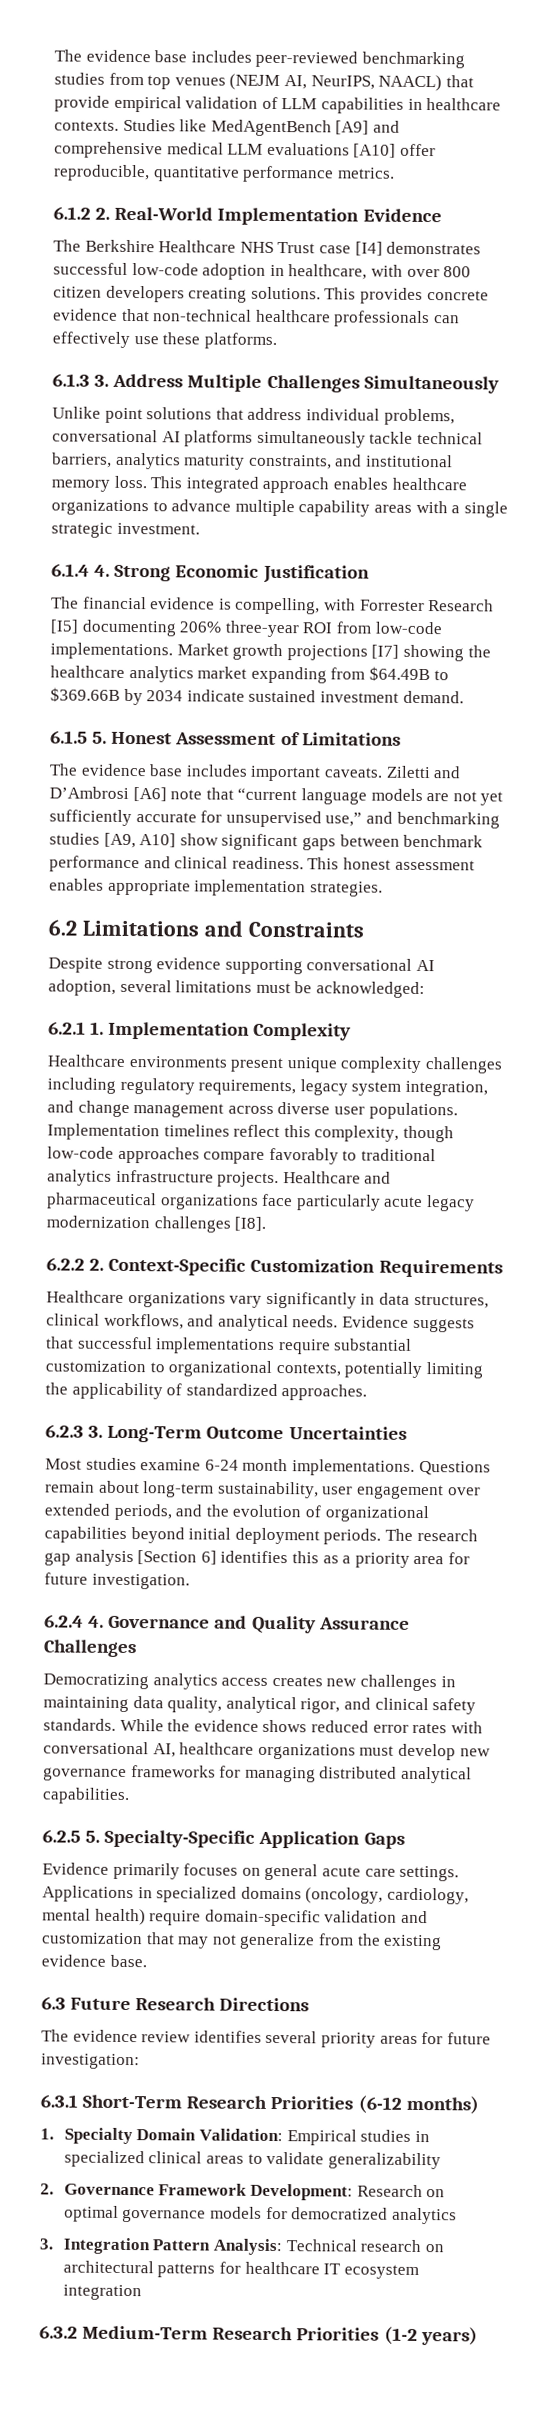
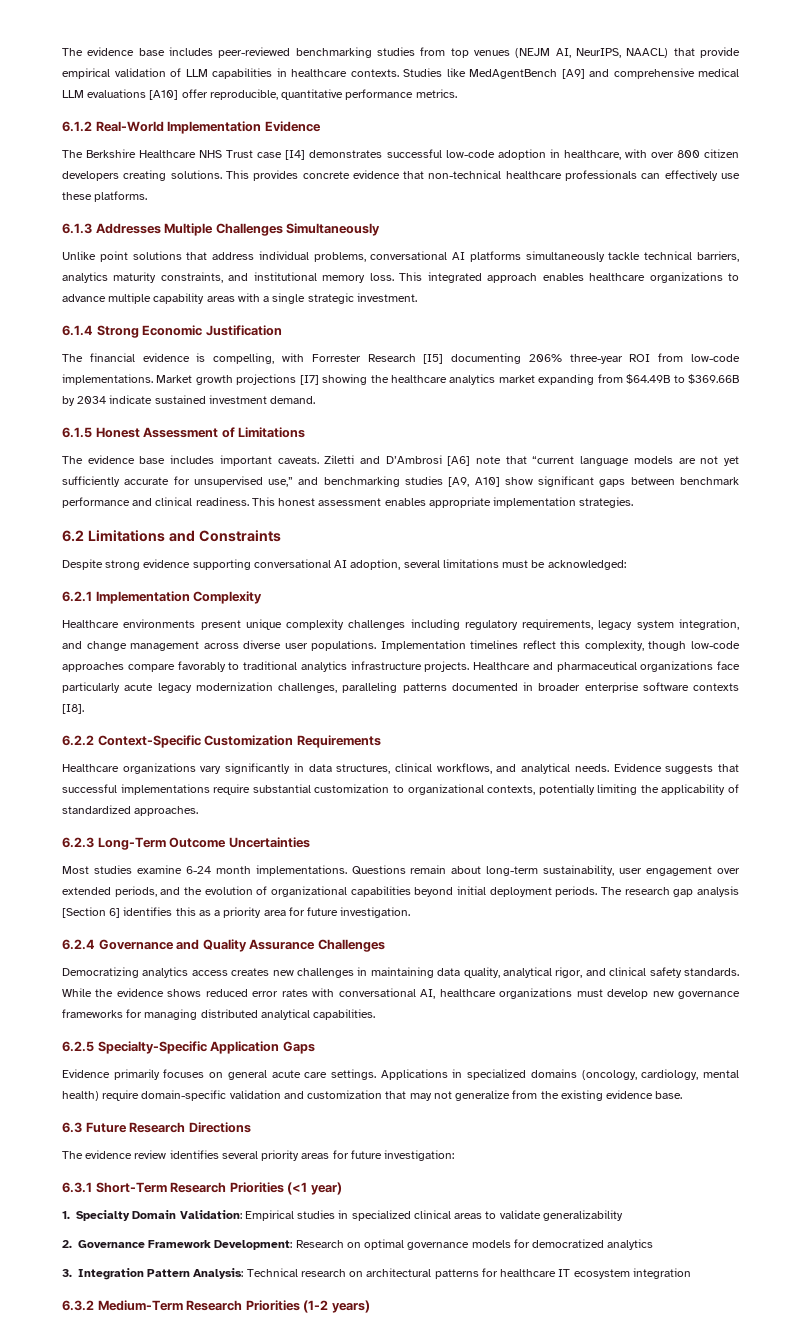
[95,207,111,220] 2. -> (92, 126) none
[94,373,184,388] 3. Address -> [95,223,161,234] Addresses
[94,564,111,577] 4. -> (93, 330) none
[92,731,108,744] 5. -> (92, 432) none
[90,1021,105,1035] 1. -> (92, 596) none
[153,1216,231,1233] challenges -> [278,682,739,693] challenges, paralleling patterns documented in broader enterprise software contexts
[89,1258,105,1271] 2. -> (94, 740) none
[88,1425,104,1438] 3. -> (94, 842) none
[88,1615,105,1628] 4. -> (95, 944) none
[85,1830,101,1843] 5. -> (94, 1046) none
[357,2095,479,2115] (6-12 months) -> [287,1182,342,1195] (<1 year)

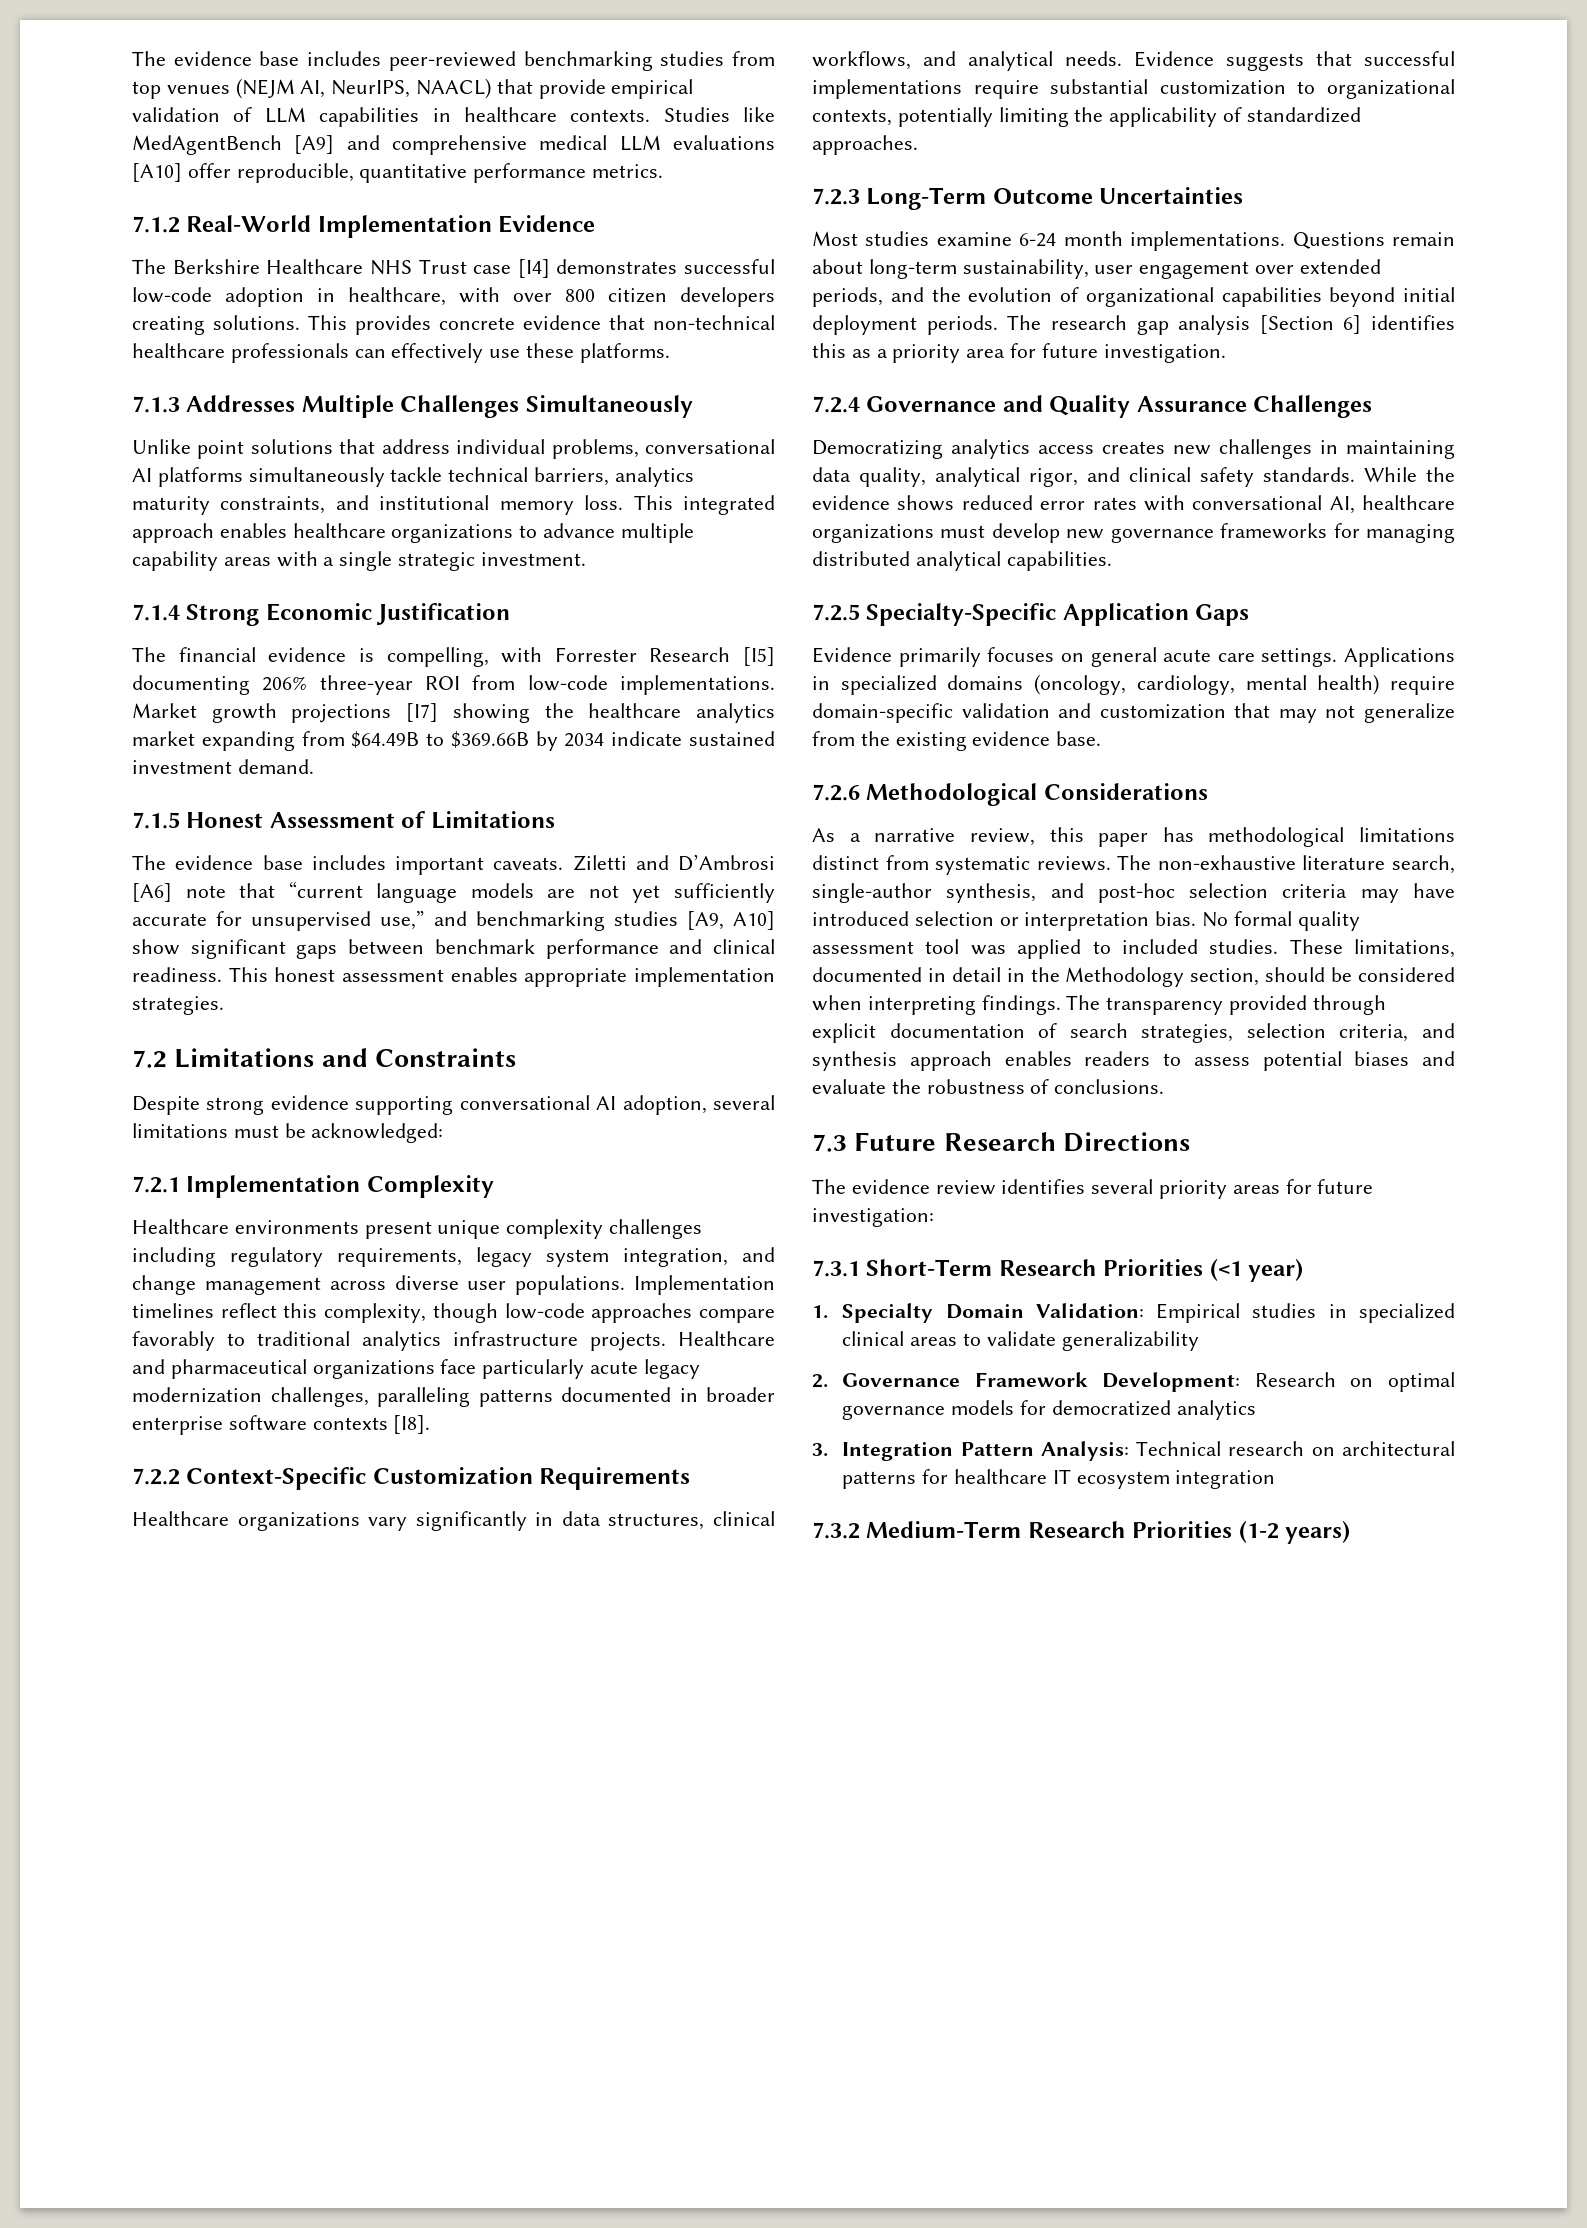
[62,121,92,132] 6.1.2 -> [132,216,180,233] 7.1.2
[62,223,92,234] 6.1.3 -> [132,396,180,413] 7.1.3
[62,325,93,336] 6.1.4 -> [132,604,180,621] 7.1.4
[62,427,92,438] 6.1.5 -> [132,812,180,829] 7.1.5
[62,530,84,542] 6.2 -> [132,1050,167,1068] 7.2
[62,591,92,602] 6.2.1 -> [132,1176,180,1193] 7.2.1
[62,735,94,746] 6.2.2 -> [132,1468,180,1485] 7.2.2
[62,837,94,848] 6.2.3 -> [812,188,860,205] 7.2.3
[62,939,95,950] 6.2.4 -> [812,396,860,413] 7.2.4
[62,1041,94,1052] 6.2.5 -> [812,604,860,621] 7.2.5
[62,1122,82,1133] 6.3 -> [812,783,1208,806] [812,827,1455,847] [812,855,1455,875] [812,883,1455,903] [812,911,1360,931] [812,939,1455,959] [812,967,1455,987] [812,995,1386,1015] [812,1023,1455,1043] [812,1051,1455,1071] [812,1079,1165,1094] [812,1134,847,1152] 7.2.6 Methodological Considerations // As a narrative review, this paper has methodological limitations distinct from systematic reviews. The non-exhaustive literature search, single-author synthesis, and post-hoc selection criteria may have introduced selection or interpretation bias. No formal quality assessment tool was applied to included studies. These limitations, documented in detail in the Methodology section, should be considered when interpreting findings. The transparency provided through explicit documentation of search strategies, selection criteria, and synthesis approach enables readers to assess potential biases and evaluate the robustness of conclusions. // 7.3
[62,1182,92,1193] 6.3.1 -> [812,1260,860,1277] 7.3.1
[62,1300,94,1311] 6.3.2 -> [812,1522,860,1539] 7.3.2

